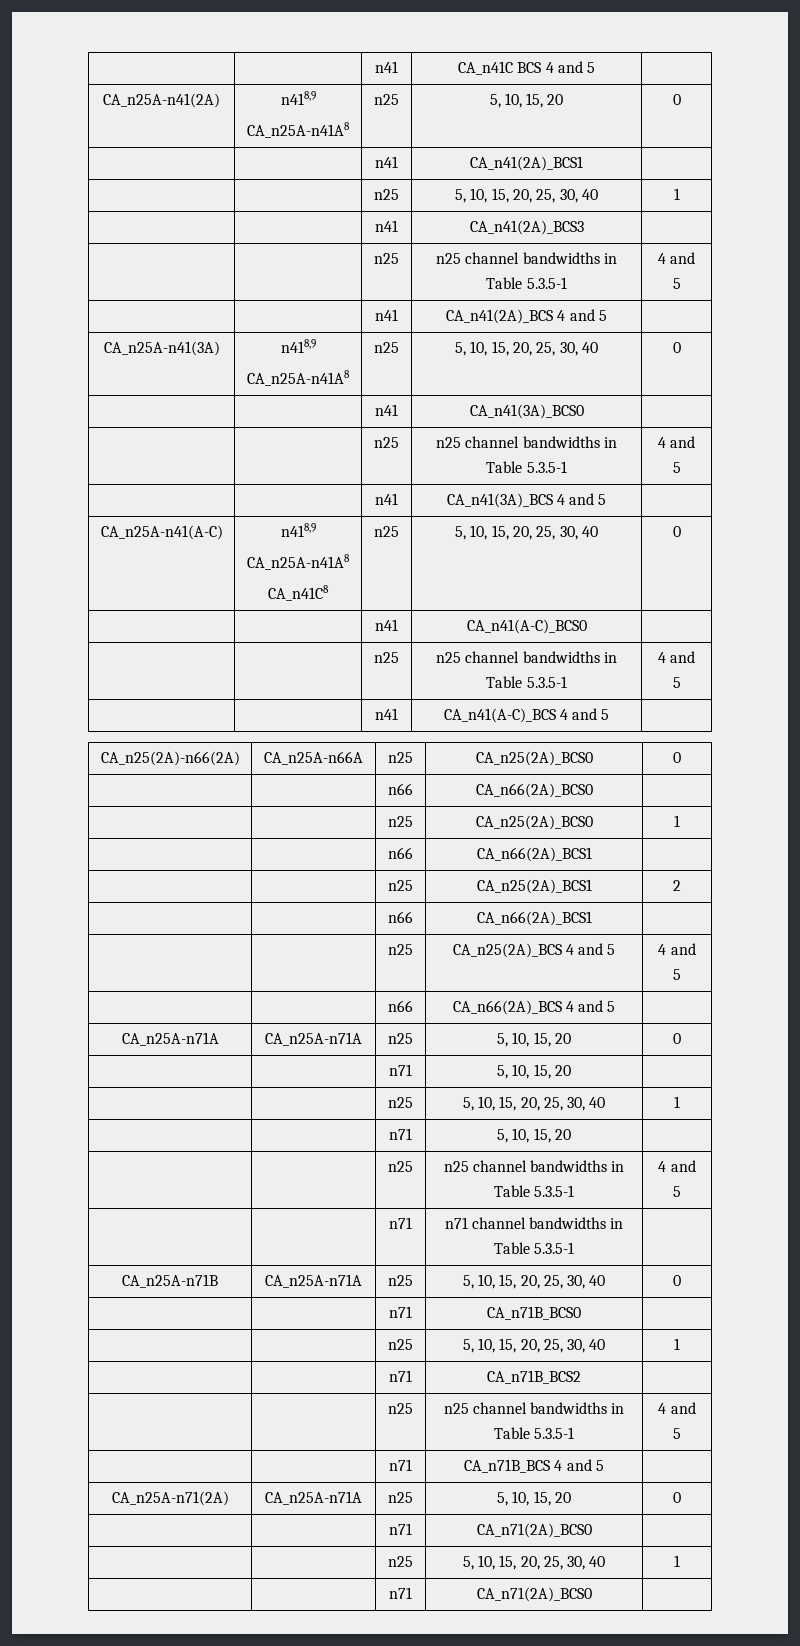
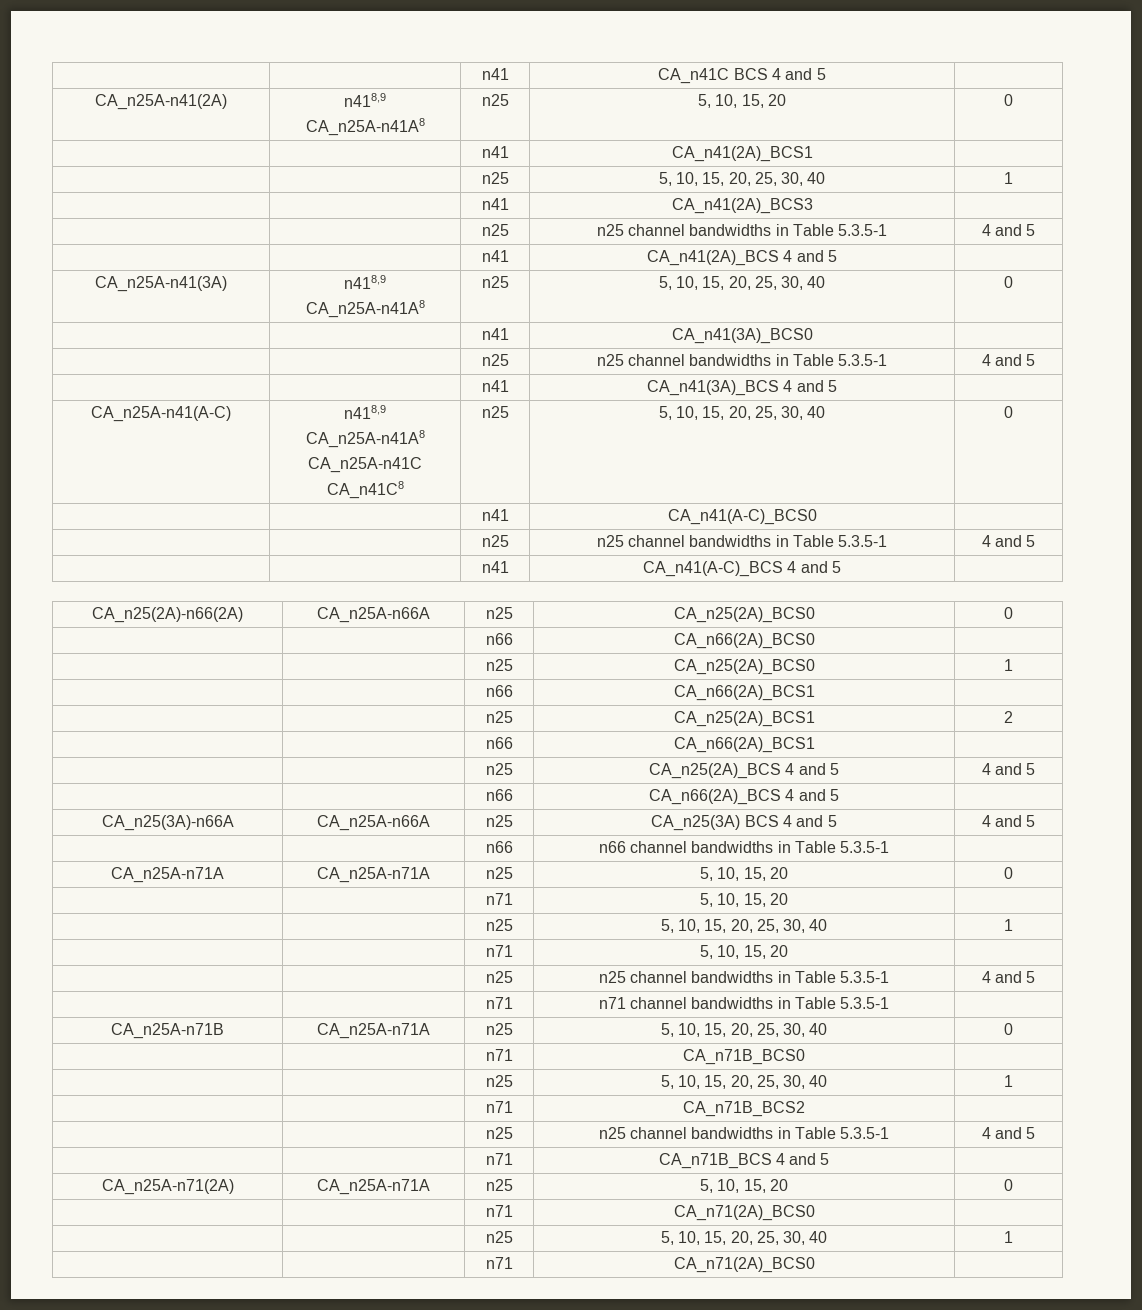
(350, 562) none -> [308,457,422,473] // CA_n25A-n41C
(616, 1006) none -> [101,815,234,831] [317,815,430,831] [485,815,513,827] [651,815,837,831] [981,815,1036,827] [485,841,513,853] [598,841,890,853] // CA_n25(3A)-n66A | CA_n25A-n66A | n25 | CA_n25(3A) BCS 4 and 5 | 4 and 5 // | | n66 | n66 channel bandwidths in Table 5.3.5-1 |

